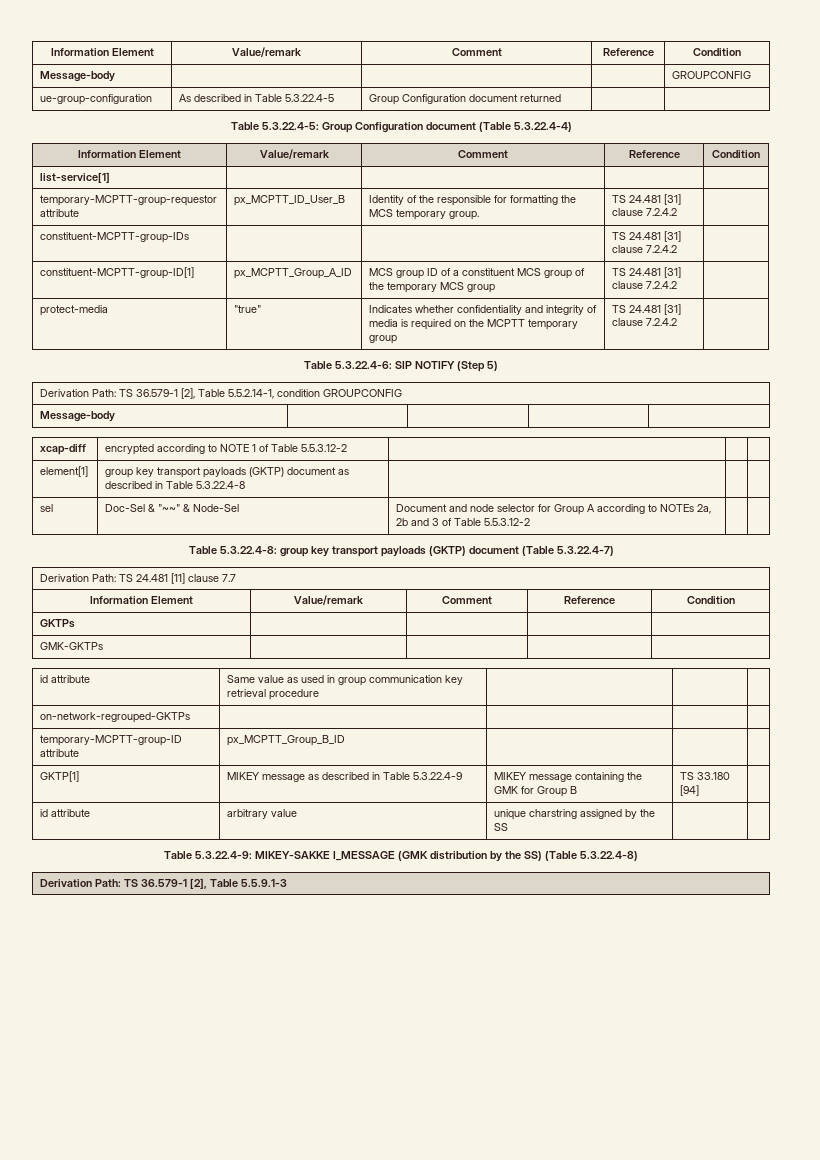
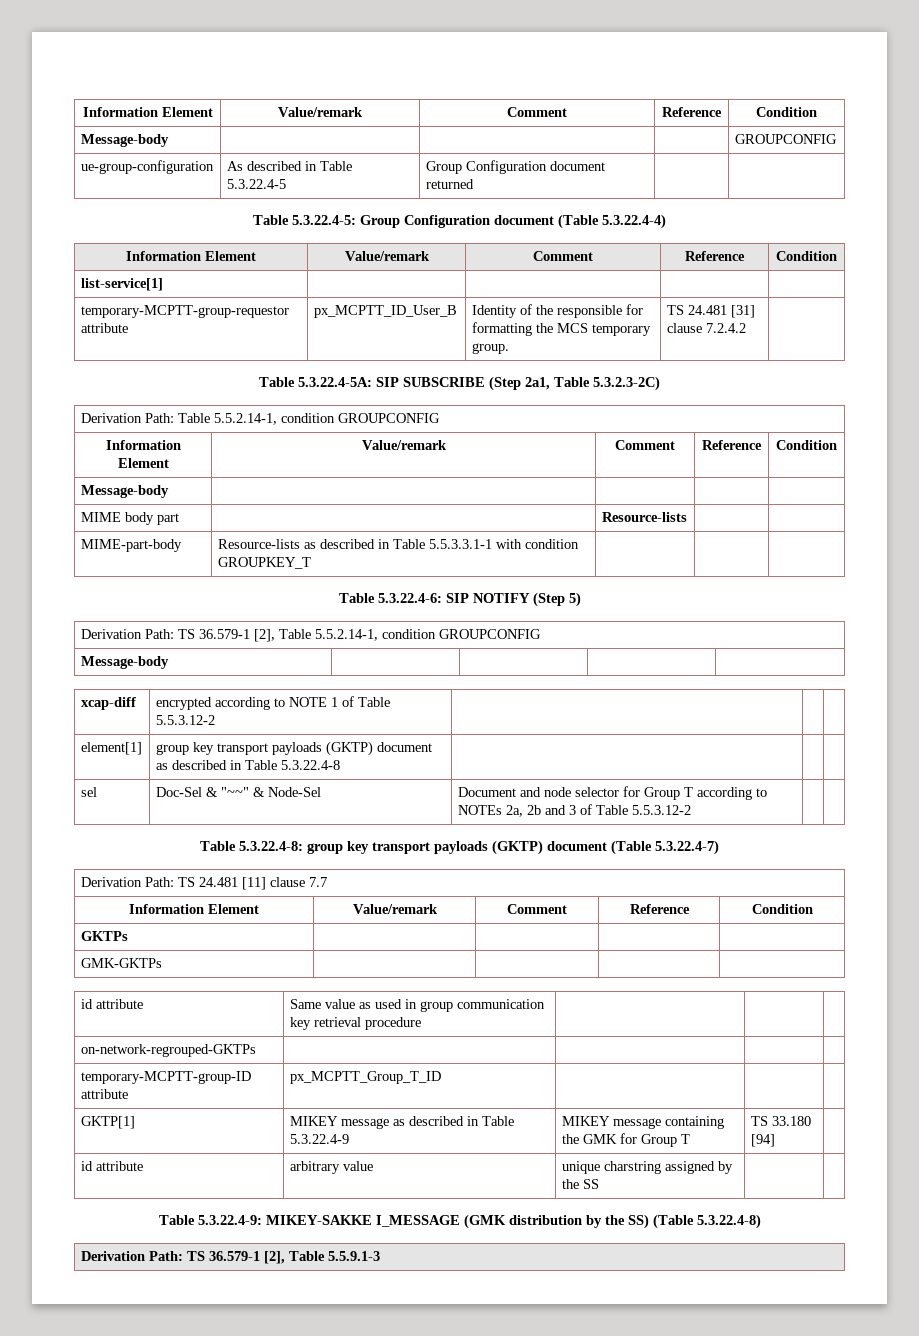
[40,232,190,243] [612,231,682,242] [612,245,678,253] [40,267,195,279] [234,268,353,279] [369,268,586,279] [369,282,496,293] [612,267,682,278] [612,281,678,289] [40,305,109,316] [234,305,262,313] [369,305,598,315] [369,319,579,330] [369,335,398,344] [612,304,682,315] [612,318,678,326] // constituent-MCPTT-group-IDs | | | TS 24.481 [31] clause 7.2.4.2 | // constituent-MCPTT-group-ID[1] | px_MCPTT_Group_A_ID | MCS group ID of a constituent MCS group of the temporary MCS group | TS 24.481 [31] clause 7.2.4.2 | // protect-media | "true" | Indicates whether confidentiality and integrity of media is required on the MCPTT temporary group | TS 24.481 [31] clause 7.2.4.2 -> [259,376,660,391] [80,413,440,425] [105,440,181,450] [117,458,169,468] [361,440,447,450] [615,440,675,450] [702,440,762,450] [776,440,837,450] [80,485,169,498] [80,512,179,525] [601,512,687,522] [80,539,182,552] [217,539,579,549] [217,557,311,569] // Table 5.3.22.4-5A: SIP SUBSCRIBE (Step 2a1, Table 5.3.2.3-2C) // Derivation Path: Table 5.5.2.14-1, condition GROUPCONFIG // Information Element | Value/remark | Comment | Reference | Condition // Message-body | | | | // MIME body part | | Resource-lists | | // MIME-part-body | Resource-lists as described in Table 5.5.3.3.1-1 with condition GROUPKEY_T | |
[587,504,596,512] A -> [683,787,693,797] T
[227,735,346,746] px_MCPTT_Group_B_ID -> [289,1071,441,1084] px_MCPTT_Group_T_ID
[570,786,578,794] B -> [680,1134,690,1144] T

